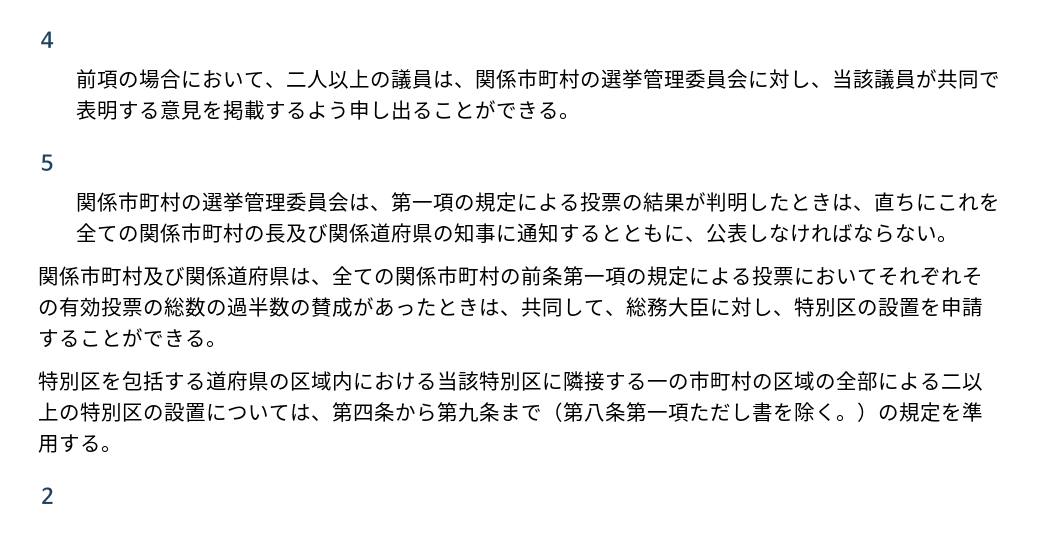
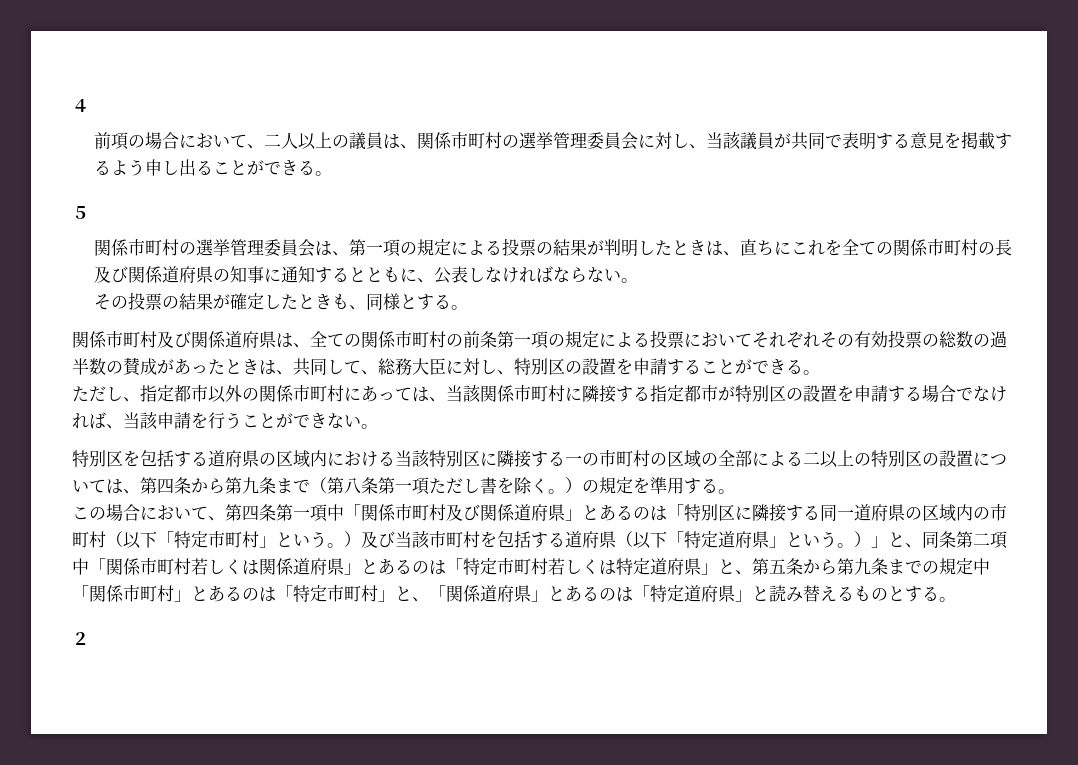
(958, 239) none -> [94,292,469,310] // その投票の結果が確定したときも、同様とする。
(227, 344) none -> [72,385,1007,403] [72,412,378,430] // ただし、指定都市以外の関係市町村にあっては、当該関係市町村に隣接する指定都市が特別区の設置を申請する場合でなければ、当該申請を行うことができない。
(122, 449) none -> [72,504,1007,522] [72,531,1007,549] [72,558,990,576] [72,585,956,603] // この場合において、第四条第一項中「関係市町村及び関係道府県」とあるのは「特別区に隣接する同一道府県の区域内の市町村（以下「特定市町村」という。）及び当該市町村を包括する道府県（以下「特定道府県」という。）」と、同条第二項中「関係市町村若しくは関係道府県」とあるのは「特定市町村若しくは特定道府県」と、第五条から第九条までの規定中「関係市町村」とあるのは「特定市町村」と、「関係道府県」とあるのは「特定道府県」と読み替えるものとする。

